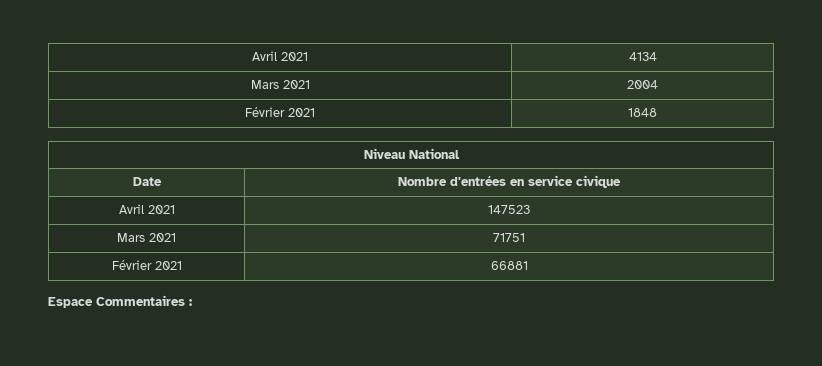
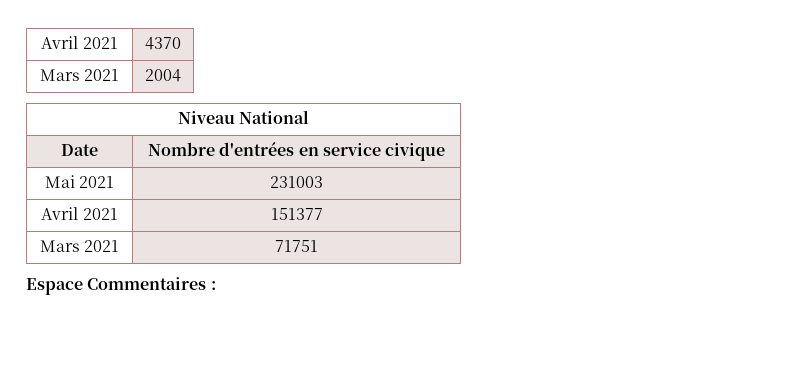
[252,51,308,61] [628,52,657,61] Avril 2021 | 4134 -> [41,36,118,49] [145,37,181,50] Avril 2021 | 4370
[245,107,315,117] [628,108,658,117] // Février 2021 | 1848 -> (181, 75) none
[118,204,175,214] [488,205,530,214] // Avril 2021 | 147523 -> [44,175,115,188] [270,176,323,188] [41,207,118,220] [270,208,323,220] // Mai 2021 | 231003 // Avril 2021 | 151377
[111,260,182,270] [490,261,528,270] // Février 2021 | 66881 -> (318, 246) none

